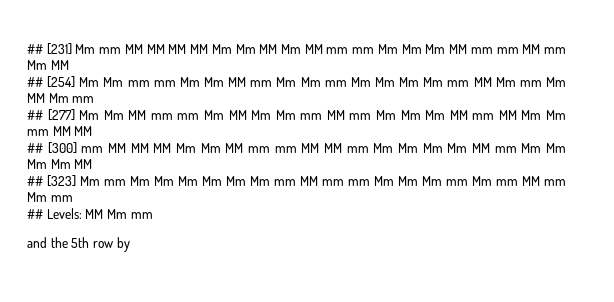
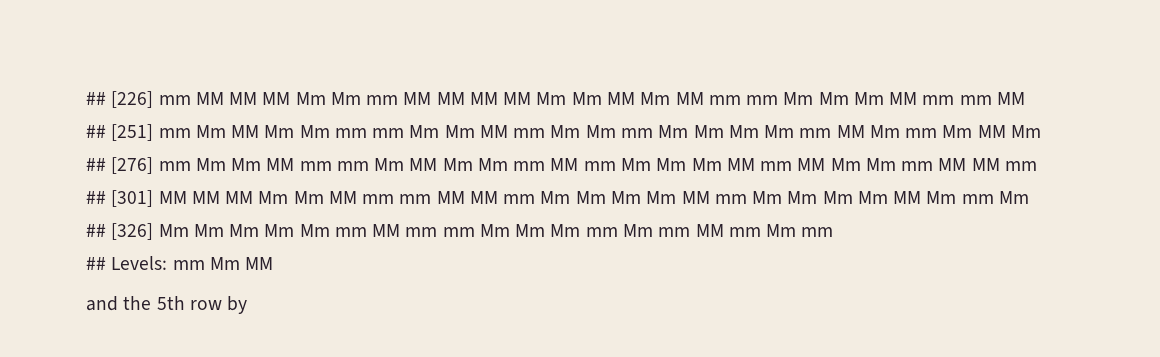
[27,43,72,55] ## [231] -> [86,91,326,108] ## [226] mm MM MM MM Mm
[544,47,567,54] [27,60,69,70] [27,76,76,88] mm Mm MM // ## [254] -> [86,124,260,141] // ## [251] mm Mm MM
[72,96,95,103] [27,109,75,121] mm // ## [277] -> [86,157,191,174] // ## [276] mm
[27,142,104,154] // ## [300] mm -> [1004,161,1037,171] [86,190,154,207] mm // ## [301]
[27,175,150,187] // ## [323] Mm mm Mm -> [926,191,1029,204] [86,223,154,240] Mm mm Mm // ## [326]
[85,209,153,219] MM Mm mm -> [172,257,274,270] mm Mm MM

